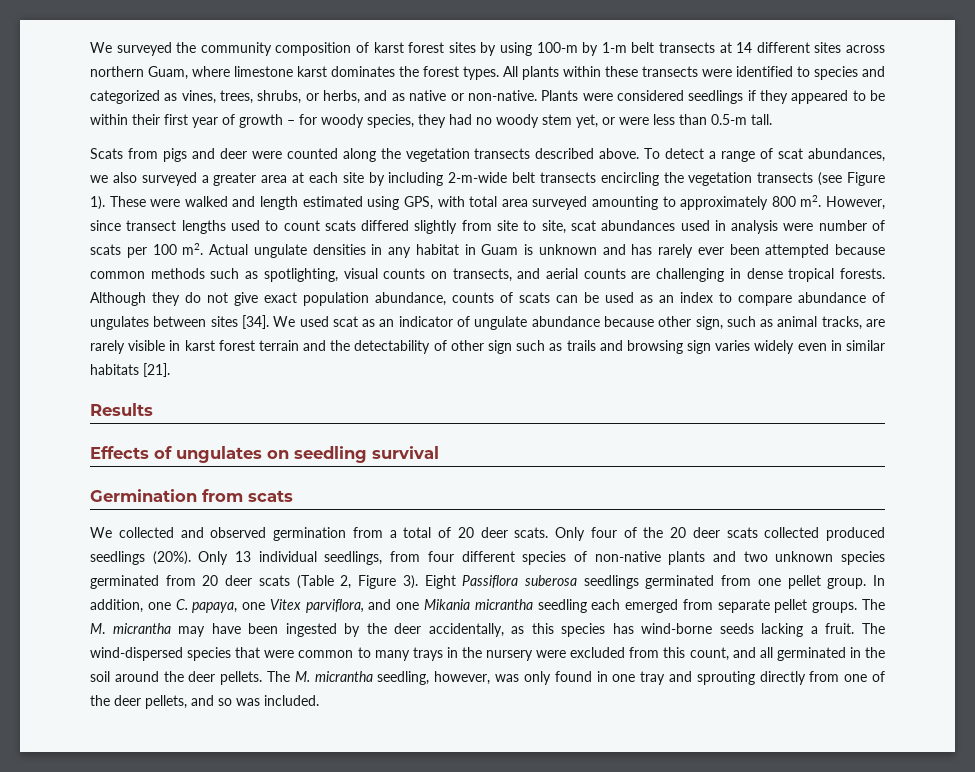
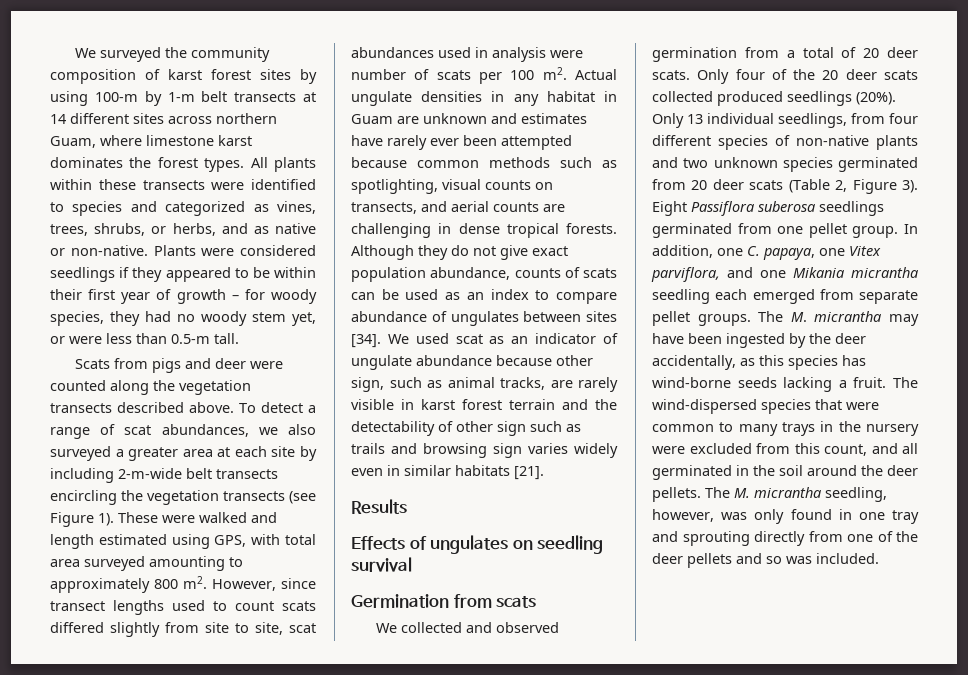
[524,244,533,255] is -> [397,116,419,124] are
[631,244,653,255] has -> [521,113,587,124] [351,135,383,146] estimates have
[145,695,187,709] pellets, -> [687,553,732,568] pellets

